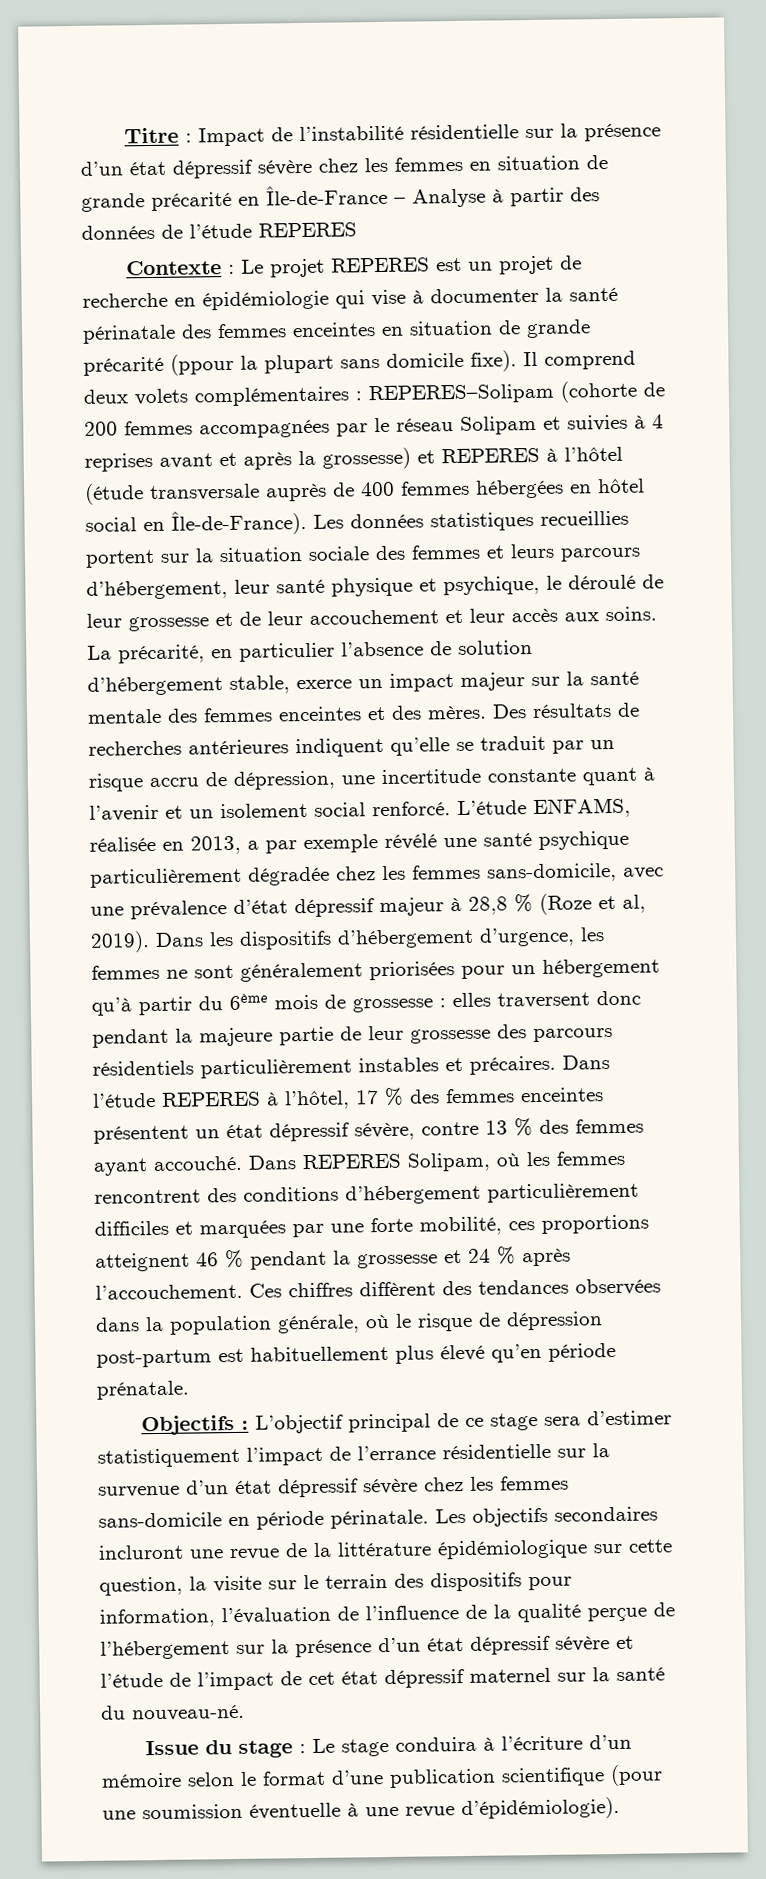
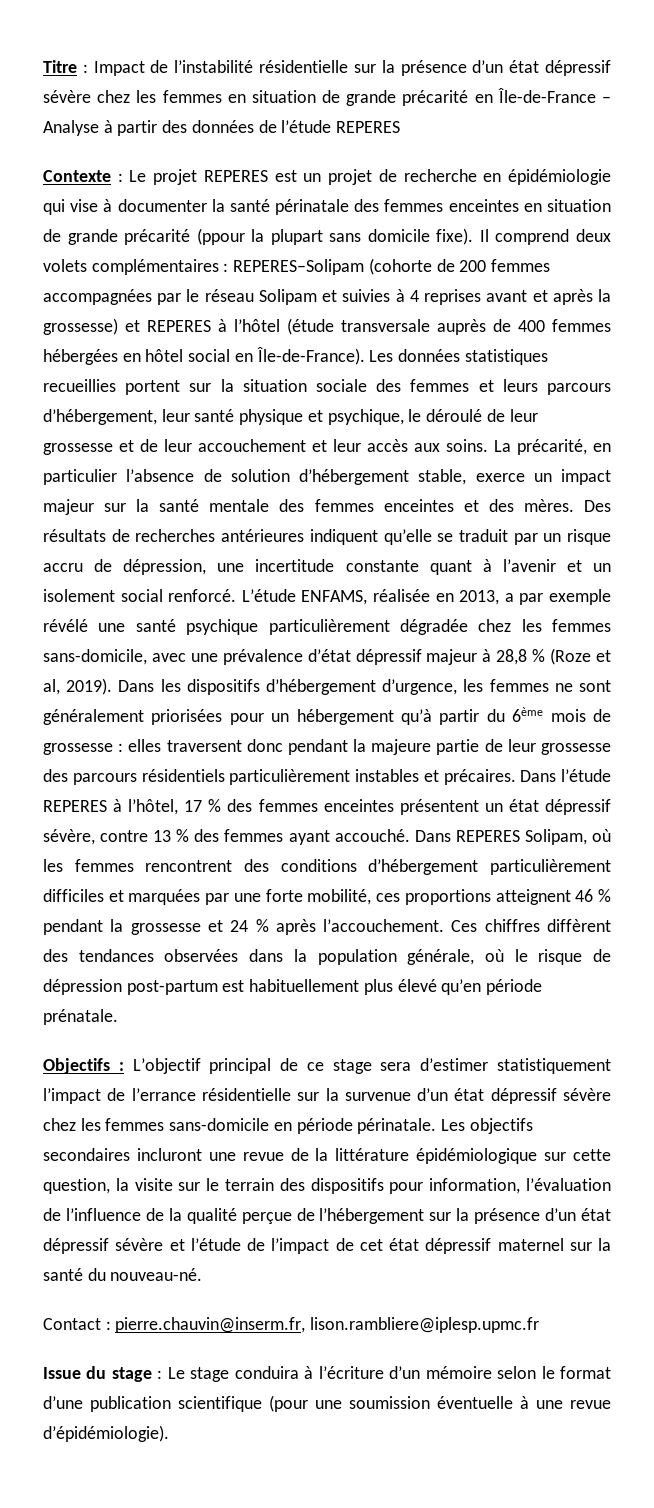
(245, 1713) none -> [43,1317,540,1333] // Contact : pierre.chauvin@inserm.fr, lison.rambliere@iplesp.upmc.fr

